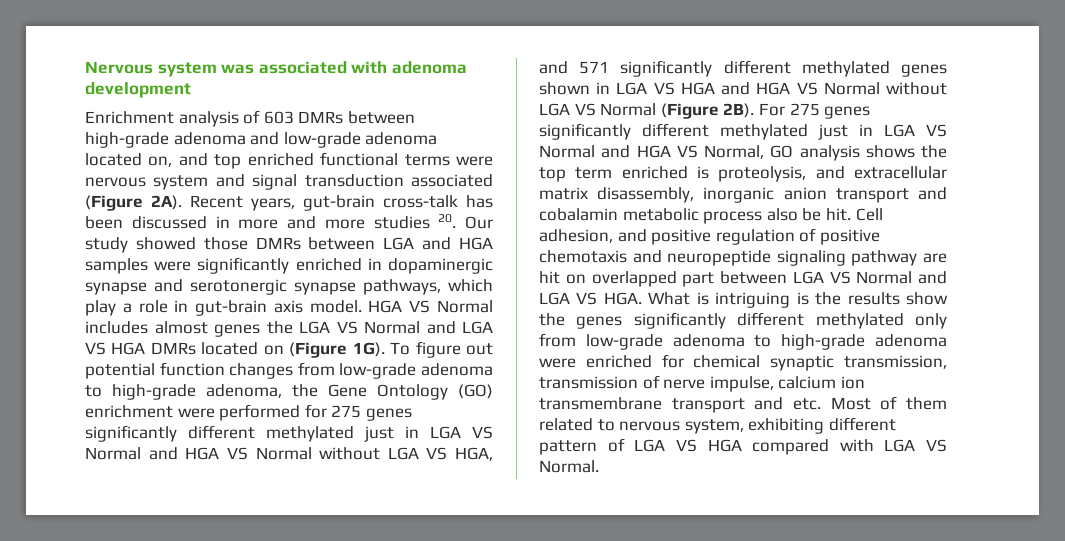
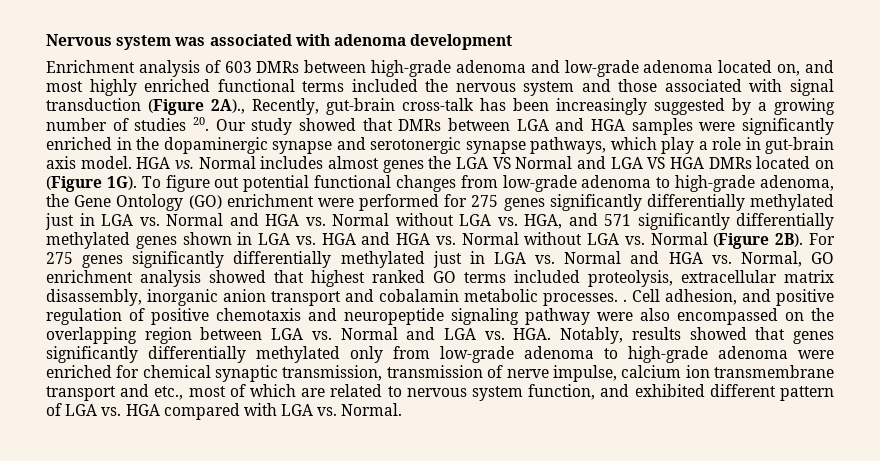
[214,154,242,169] top -> [46,79,137,96] most highly
[456,156,493,166] were -> [351,79,449,92] included the
[252,174,493,190] [85,195,493,211] [85,216,365,229] signal transduction associated (Figure 2A). Recent years, gut-brain cross-talk has been discussed in more and more -> [618,79,835,96] [46,98,835,115] [46,118,129,131] those associated with signal transduction (Figure 2A)., Recently, gut-brain cross-talk has been increasingly suggested by a growing number of
[203,237,248,250] those -> [362,118,393,131] that
(382, 264) none -> [136,137,159,150] the
[409,300,431,313] VS -> [175,160,194,170] vs.
[159,362,225,376] function -> [314,175,392,188] functional
[188,425,493,442] [85,447,448,460] different methylated just in LGA VS Normal and HGA VS Normal without LGA VS -> [646,194,834,211] [45,213,518,230] differentially methylated just in LGA vs. Normal and HGA vs. Normal without LGA vs.
[723,60,791,74] different -> [736,213,834,230] differentially
[653,82,675,95] VS -> [295,236,316,245] vs.
[796,82,947,95] [539,103,596,116] VS Normal without LGA VS -> [435,232,645,245] vs. Normal without LGA vs.
[642,123,947,140] [539,145,698,158] different methylated just in LGA VS Normal and HGA VS -> [233,251,732,268] differentially methylated just in LGA vs. Normal and HGA vs.
[799,145,947,161] [539,166,845,182] analysis shows the top term enriched is proteolysis, and -> [46,270,673,287] enrichment analysis showed that highest ranked GO terms included proteolysis,
[703,208,851,224] process also be hit. -> [543,293,627,306] processes. .
[923,253,947,263] [539,271,947,287] [539,292,948,308] [539,312,805,329] are hit on overlapped part between LGA VS Normal and LGA VS HGA. What is intriguing is the results show the genes significantly different -> [597,308,834,325] [46,327,834,344] [46,346,246,363] were also encompassed on the overlapping region between LGA vs. Normal and LGA vs. HGA. Notably, results showed that genes significantly differentially
[793,396,947,410] [539,418,825,434] etc. Most of them related to nervous system, exhibiting -> [154,384,705,401] etc., most of which are related to nervous system function, and exhibited
[675,439,697,452] VS -> [101,407,122,416] vs.
[926,439,947,452] VS -> [317,407,338,416] vs.

